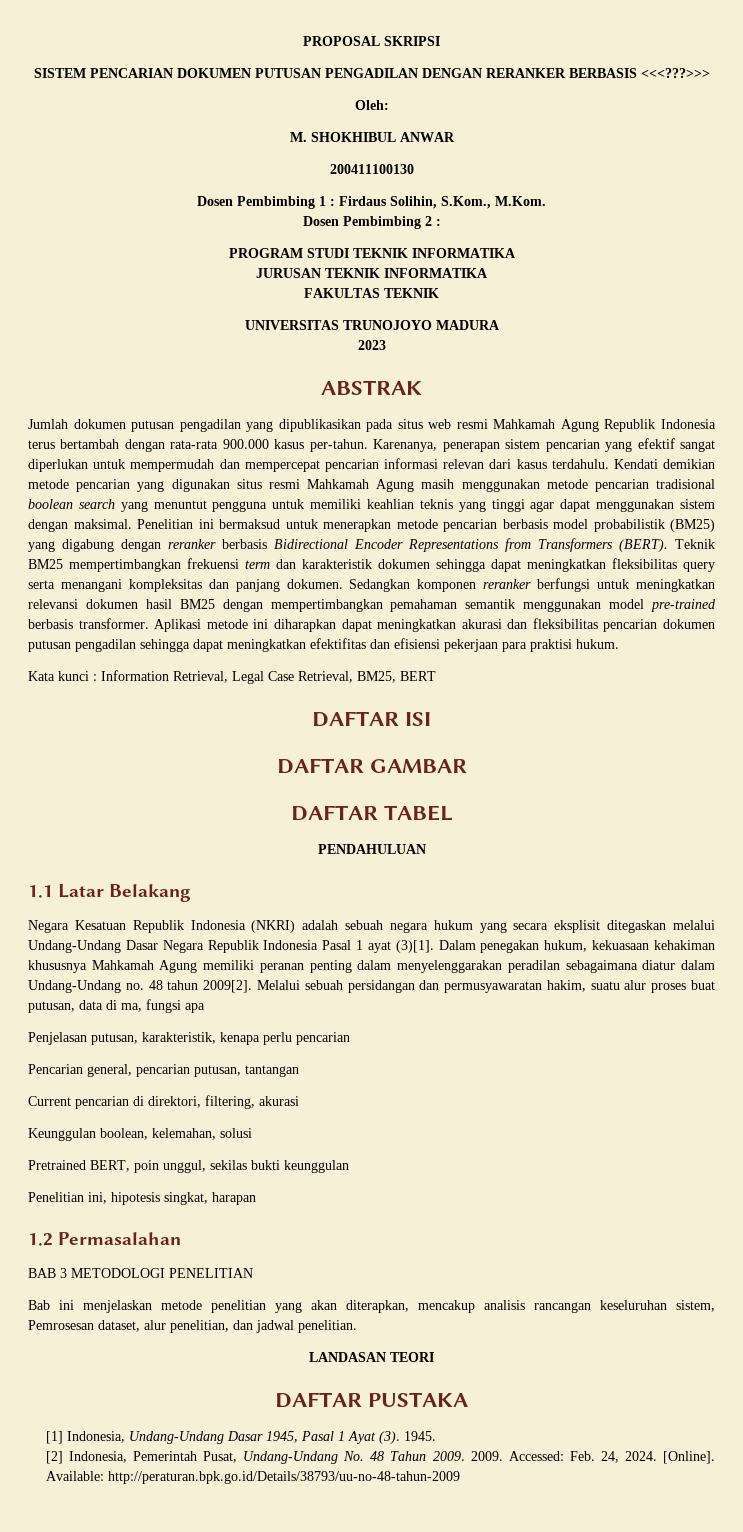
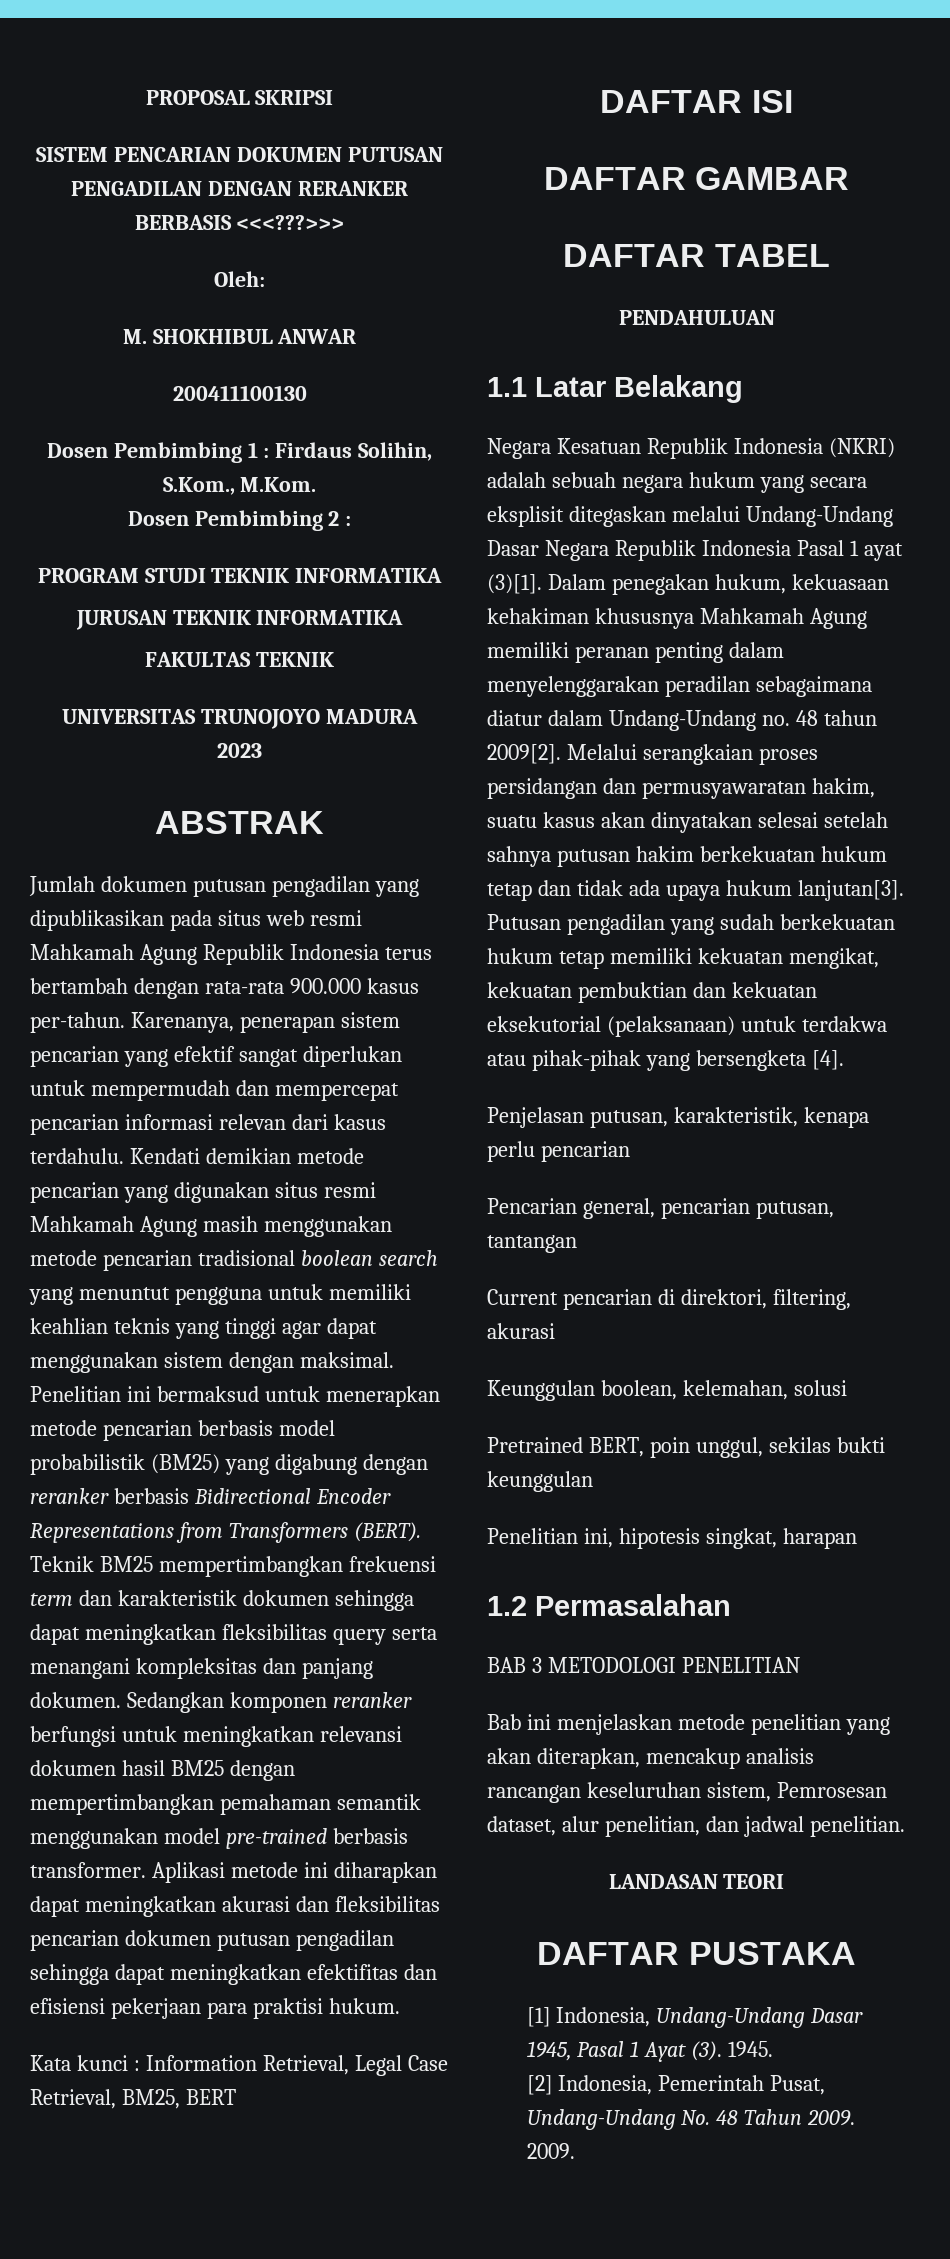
[304,980,343,990] sebuah -> [642,744,818,765] serangkaian proses
[624,980,716,993] [28,999,205,1013] alur proses buat putusan, data di ma, fungsi apa -> [542,812,888,833] [487,846,887,867] [487,880,904,901] [487,914,895,935] [487,948,879,969] [487,982,817,1003] [487,1016,887,1037] [487,1050,844,1071] kasus akan dinyatakan selesai setelah sahnya putusan hakim berkekuatan hukum tetap dan tidak ada upaya hukum lanjutan[3]. Putusan pengadilan yang sudah berkekuatan hukum tetap memiliki kekuatan mengikat, kekuatan pembuktian dan kekuatan eksekutorial (pelaksanaan) untuk terdakwa atau pihak-pihak yang bersengketa [4].
[508,1451,715,1464] [45,1471,460,1484] Accessed: Feb. 24, 2024. [Online]. Available: http://peraturan.bpk.go.id/Details/38793/uu-no-48-tahun-2009 -> (575, 2151) none

